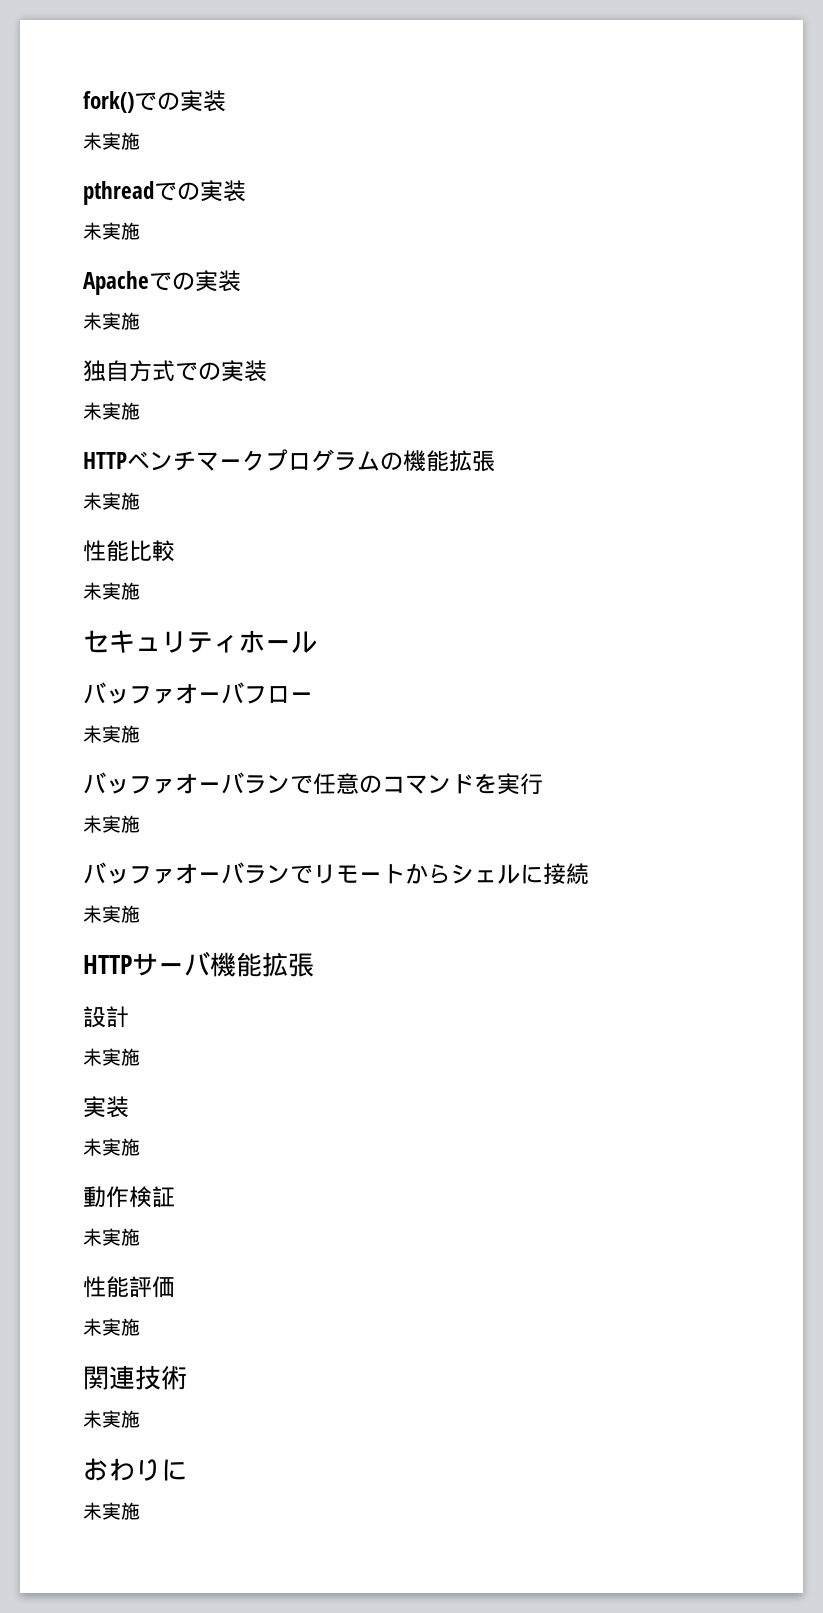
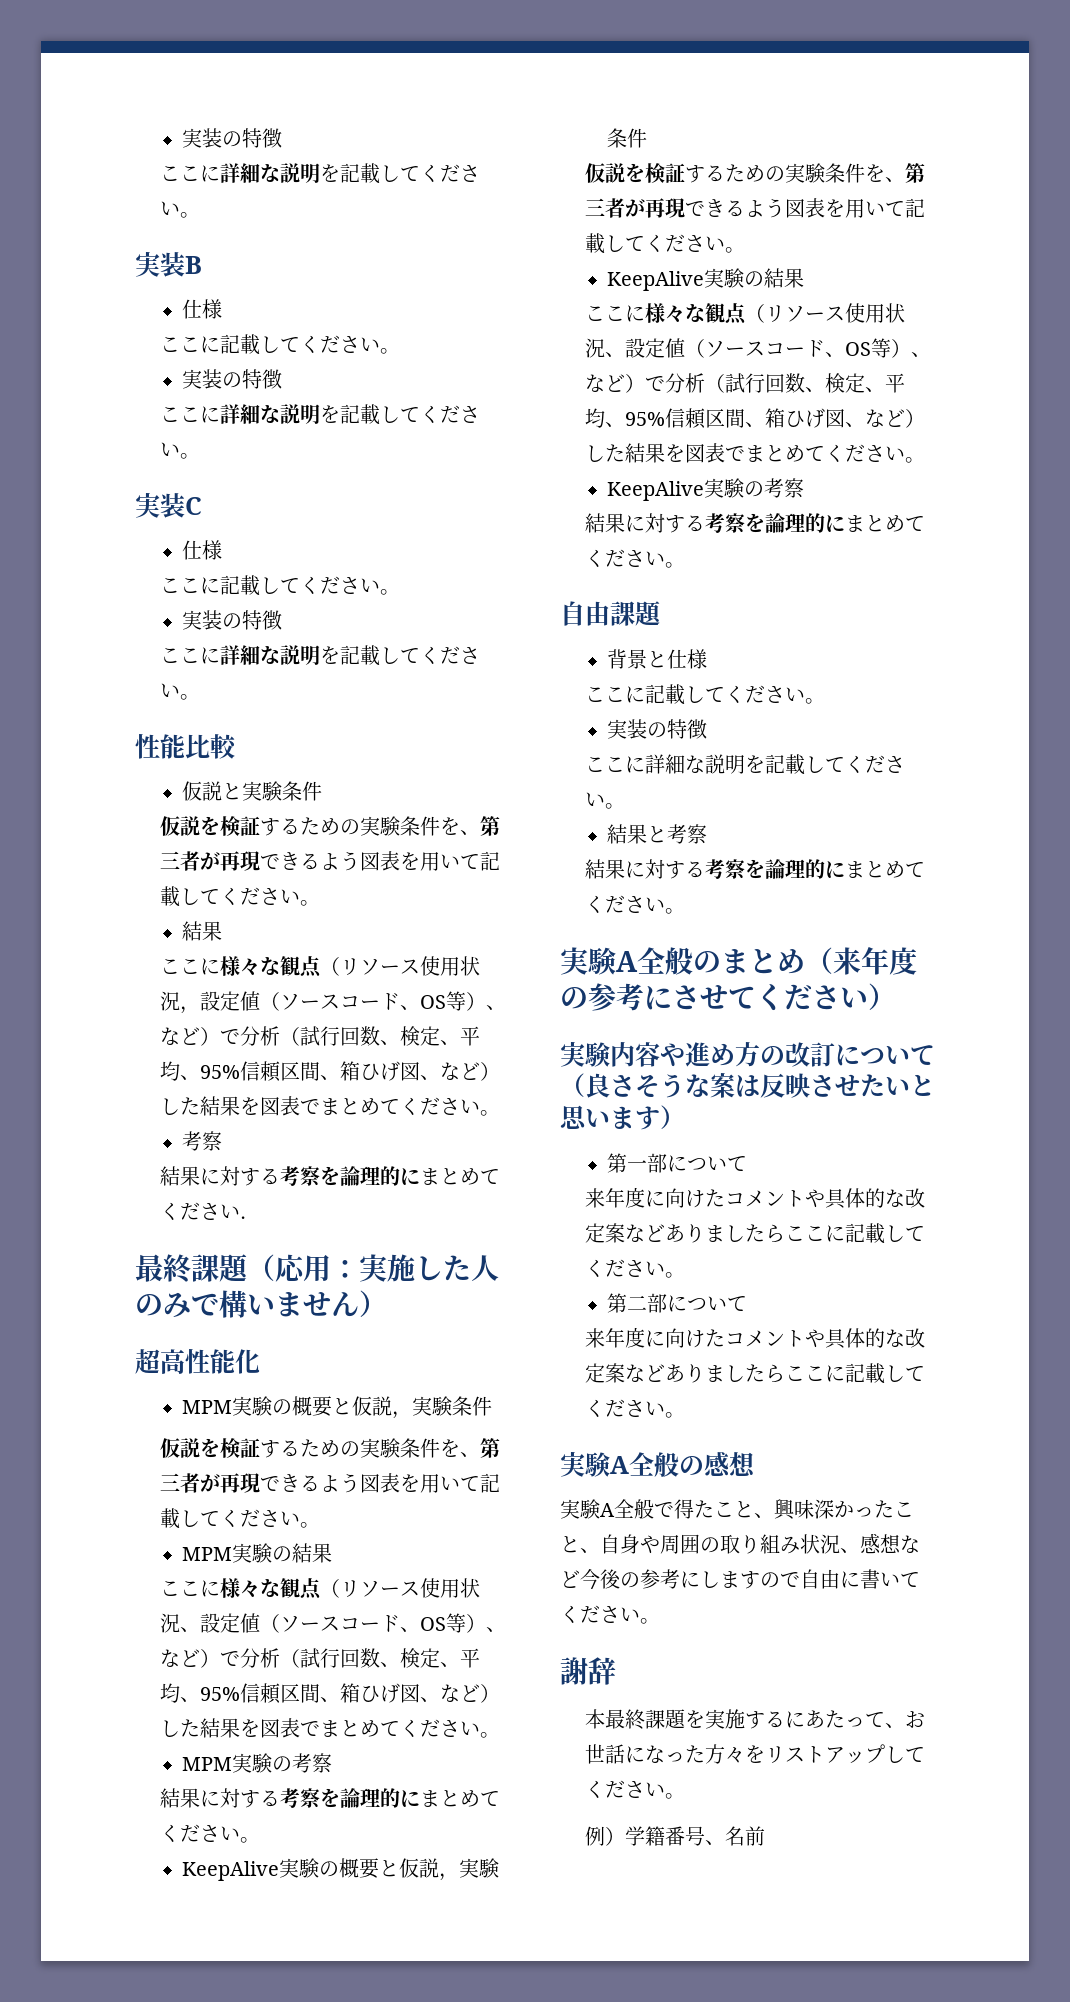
[83,90,226,113] [83,132,140,150] [83,180,246,205] [83,222,140,240] [83,270,241,295] [83,312,140,330] [83,360,267,382] [83,402,140,420] [83,449,495,472] [83,492,140,510] [83,540,175,562] [83,582,140,600] [83,630,317,653] [83,682,313,704] [83,725,140,743] [83,772,543,795] [83,815,140,833] [83,862,589,885] [83,905,140,923] [83,951,314,977] [83,1006,129,1028] [83,1048,140,1066] [83,1096,129,1118] [83,1138,140,1156] [83,1186,175,1208] [83,1228,140,1246] [83,1276,175,1298] [83,1318,140,1336] [83,1365,187,1390] [83,1410,140,1428] [83,1458,187,1481] [83,1502,140,1520] fork()での実装 // 未実施 // pthreadでの実装 // 未実施 // Apacheでの実装 // 未実施 // 独自方式での実装 // 未実施 // HTTPベンチマークプログラムの機能拡張 // 未実施 // 性能比較 // 未実施 // セキュリティホール // バッファオーバフロー // 未実施 // バッファオーバランで任意のコマンドを実行 // 未実施 // バッファオーバランでリモートからシェルに接続 // 未実施 // HTTPサーバ機能拡張 // 設計 // 未実施 // 実装 // 未実施 // 動作検証 // 未実施 // 性能評価 // 未実施 // 関連技術 // 未実施 // おわりに // 未実施 -> [181,128,282,148] [159,163,480,184] [159,201,200,218] [135,251,202,277] [181,299,222,319] [159,334,400,355] [181,369,282,389] [159,404,480,425] [159,442,200,459] [135,492,202,518] [181,540,222,560] [159,575,400,596] [181,610,282,630] [159,645,480,666] [159,683,200,700] [135,733,237,759] [181,781,322,801] [159,816,500,836] [159,851,500,871] [159,886,320,907] [181,921,222,941] [159,956,480,978] [159,991,506,1014] [159,1026,480,1046] [159,1061,500,1082] [159,1096,500,1116] [181,1131,222,1151] [159,1166,500,1187] [159,1202,260,1220] [135,1254,499,1283] [135,1290,387,1318] [135,1348,260,1374] [181,1396,492,1419] [159,1438,500,1458] [159,1473,500,1493] [159,1508,320,1529] [181,1543,332,1563] [159,1578,480,1600] [159,1613,506,1633] [159,1648,480,1668] [159,1683,500,1704] [159,1718,500,1738] [181,1753,332,1773] [159,1788,500,1809] [159,1824,260,1843] [181,1858,499,1881] [606,128,647,148] [584,163,925,183] [584,198,925,218] [584,233,745,254] [606,268,804,291] [584,303,905,325] [584,338,931,358] [584,373,905,393] [584,408,925,429] [584,443,925,463] [606,478,804,501] [584,513,925,534] [584,549,685,568] [560,601,663,626] [606,649,707,669] [584,684,825,705] [606,719,707,739] [584,754,905,775] [584,792,625,809] [606,824,707,844] [584,859,925,880] [584,895,685,914] [560,947,917,975] [560,983,896,1011] [560,1041,935,1067] [560,1073,935,1098] [560,1105,685,1130] [606,1153,747,1173] [584,1187,925,1209] [584,1223,925,1244] [584,1259,685,1278] [606,1293,747,1313] [584,1327,925,1349] [584,1363,925,1384] [584,1399,685,1418] [560,1451,756,1477] [560,1499,914,1520] [560,1533,920,1554] [560,1569,920,1590] [560,1605,660,1624] [560,1657,616,1685] [584,1709,925,1730] [584,1744,925,1764] [584,1780,685,1799] [584,1826,765,1846] 実装の特徴 // ここに詳細な説明を記載してください。 // 実装B // 仕様 // ここに記載してください。 // 実装の特徴 // ここに詳細な説明を記載してください。 // 実装C // 仕様 // ここに記載してください。 // 実装の特徴 // ここに詳細な説明を記載してください。 // 性能比較 // 仮説と実験条件 // 仮説を検証するための実験条件を、第三者が再現できるよう図表を用いて記載してください。 // 結果 // ここに様々な観点（リソース使用状況，設定値（ソースコード、OS等）、など）で分析（試行回数、検定、平均、95%信頼区間、箱ひげ図、など）した結果を図表でまとめてください。 // 考察 // 結果に対する考察を論理的にまとめてください． // 最終課題（応用：実施した人のみで構いません） // 超高性能化 // MPM実験の概要と仮説，実験条件 // 仮説を検証するための実験条件を、第三者が再現できるよう図表を用いて記載してください。 // MPM実験の結果 // ここに様々な観点（リソース使用状況、設定値（ソースコード、OS等）、など）で分析（試行回数、検定、平均、95%信頼区間、箱ひげ図、など）した結果を図表でまとめてください。 // MPM実験の考察 // 結果に対する考察を論理的にまとめてください。 // KeepAlive実験の概要と仮説，実験条件 // 仮説を検証するための実験条件を、第三者が再現できるよう図表を用いて記載してください。 // KeepAlive実験の結果 // ここに様々な観点（リソース使用状況、設定値（ソースコード、OS等）、など）で分析（試行回数、検定、平均、95%信頼区間、箱ひげ図、など）した結果を図表でまとめてください。 // KeepAlive実験の考察 // 結果に対する考察を論理的にまとめてください。 // 自由課題 // 背景と仕様 // ここに記載してください。 // 実装の特徴 // ここに詳細な説明を記載してください。 // 結果と考察 // 結果に対する考察を論理的にまとめてください。 // 実験A全般のまとめ（来年度の参考にさせてください） // 実験内容や進め方の改訂について（良さそうな案は反映させたいと思います） // 第一部について // 来年度に向けたコメントや具体的な改定案などありましたらここに記載してください。 // 第二部について // 来年度に向けたコメントや具体的な改定案などありましたらここに記載してください。 // 実験A全般の感想 // 実験A全般で得たこと、興味深かったこと、自身や周囲の取り組み状況、感想など今後の参考にしますので自由に書いてください。 // 謝辞 // 本最終課題を実施するにあたって、お世話になった方々をリストアップしてください。 // 例）学籍番号、名前

